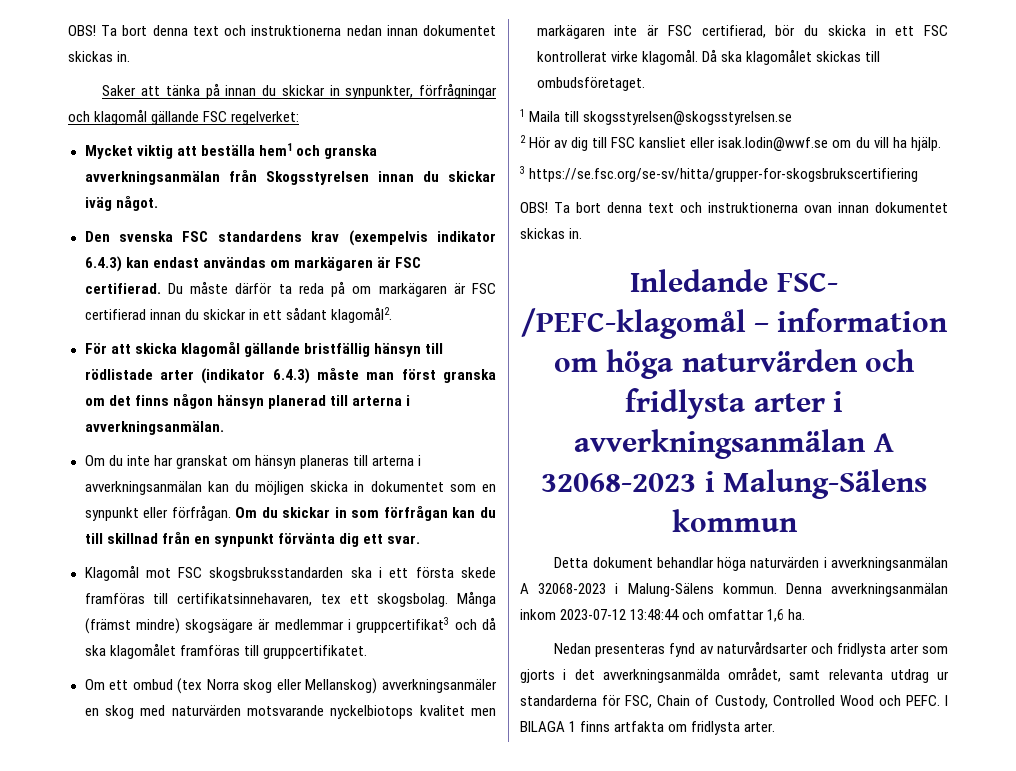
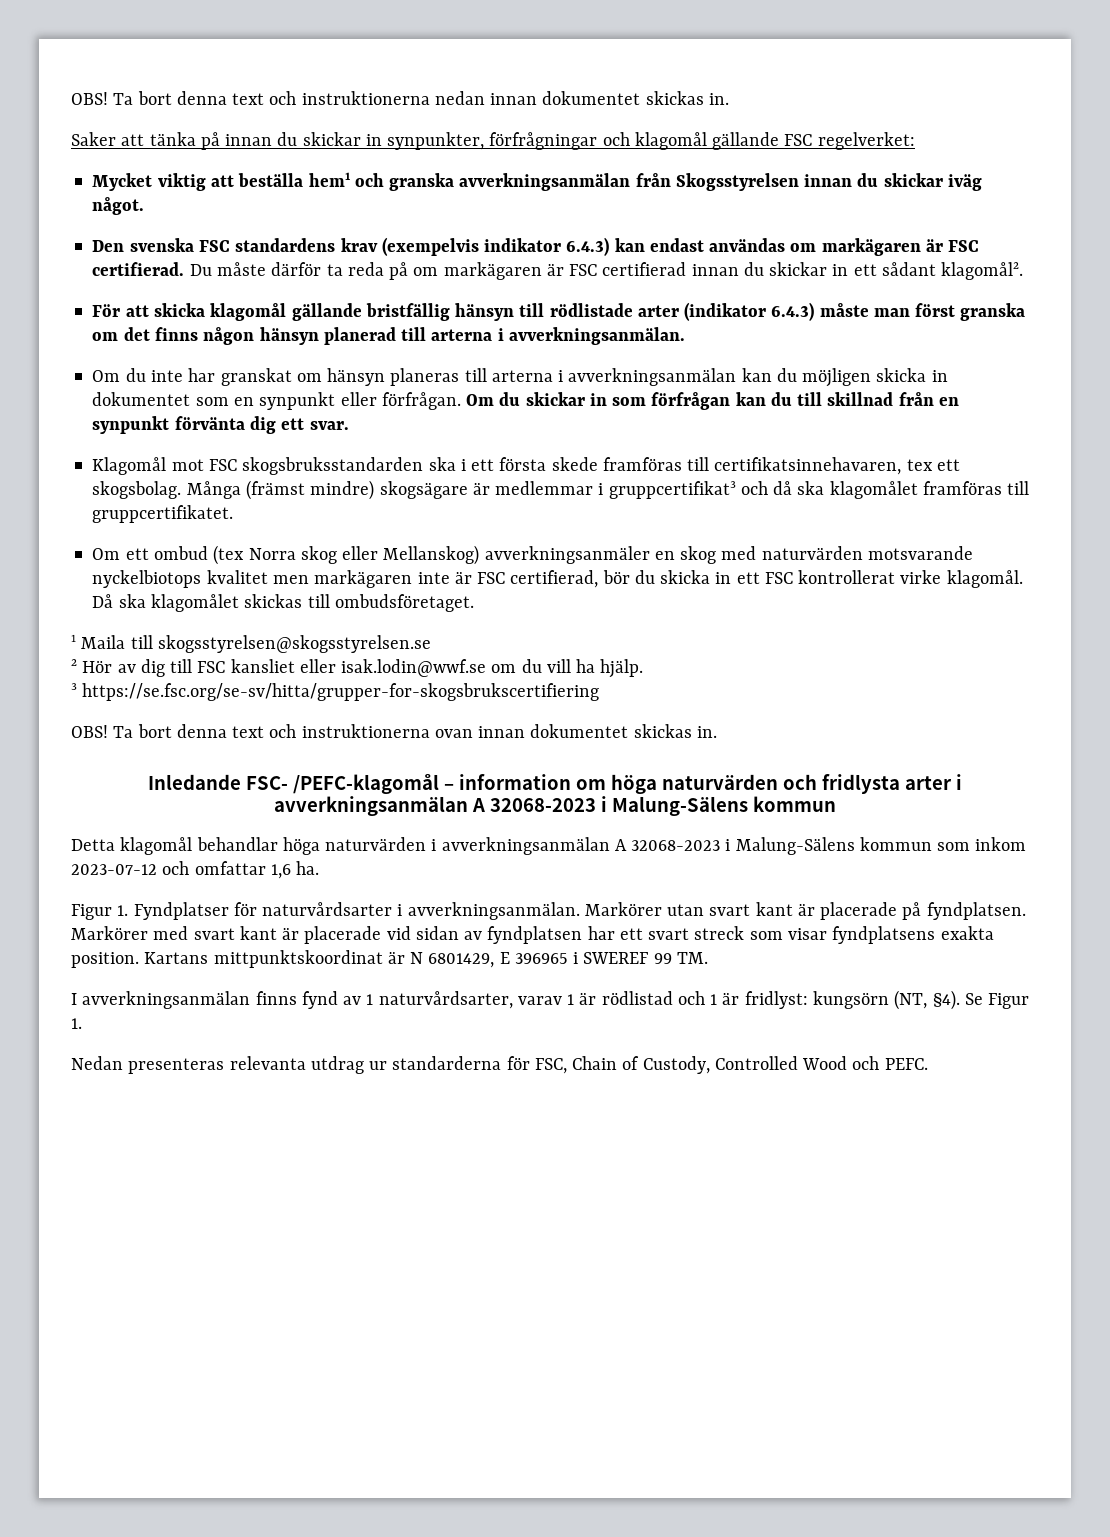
[592,557,653,568] dokument -> [120,837,193,855] klagomål
[722,583,948,597] kommun. Denna avverkningsanmälan -> [859,837,971,851] kommun som
[630,609,680,620] 13:48:44 -> (157, 869) none
[554,641,949,657] [520,667,821,683] Nedan presenteras fynd av naturvårdsarter och fridlysta arter som gjorts i det avverkningsanmälda området, samt -> [71,902,1026,920] [71,926,994,944] [71,950,708,968] [71,990,1030,1010] [71,1018,82,1029] [71,1056,225,1074] Figur 1. Fyndplatser för naturvårdsarter i avverkningsanmälan. Markörer utan svart kant är placerade på fyndplatsen. Markörer med svart kant är placerade vid sidan av fyndplatsen har ett svart streck som visar fyndplatsens exakta position. Kartans mittpunktskoordinat är N 6801429, E 396965 i SWEREF 99 TM. // I avverkningsanmälan finns fynd av 1 naturvårdsarter, varav 1 är rödlistad och 1 är fridlyst: kungsörn (NT, §4). Se Figur 1. // Nedan presenteras
[945,695,948,706] [520,721,776,735] I BILAGA 1 finns artfakta om fridlysta arter. -> (928, 1064) none

